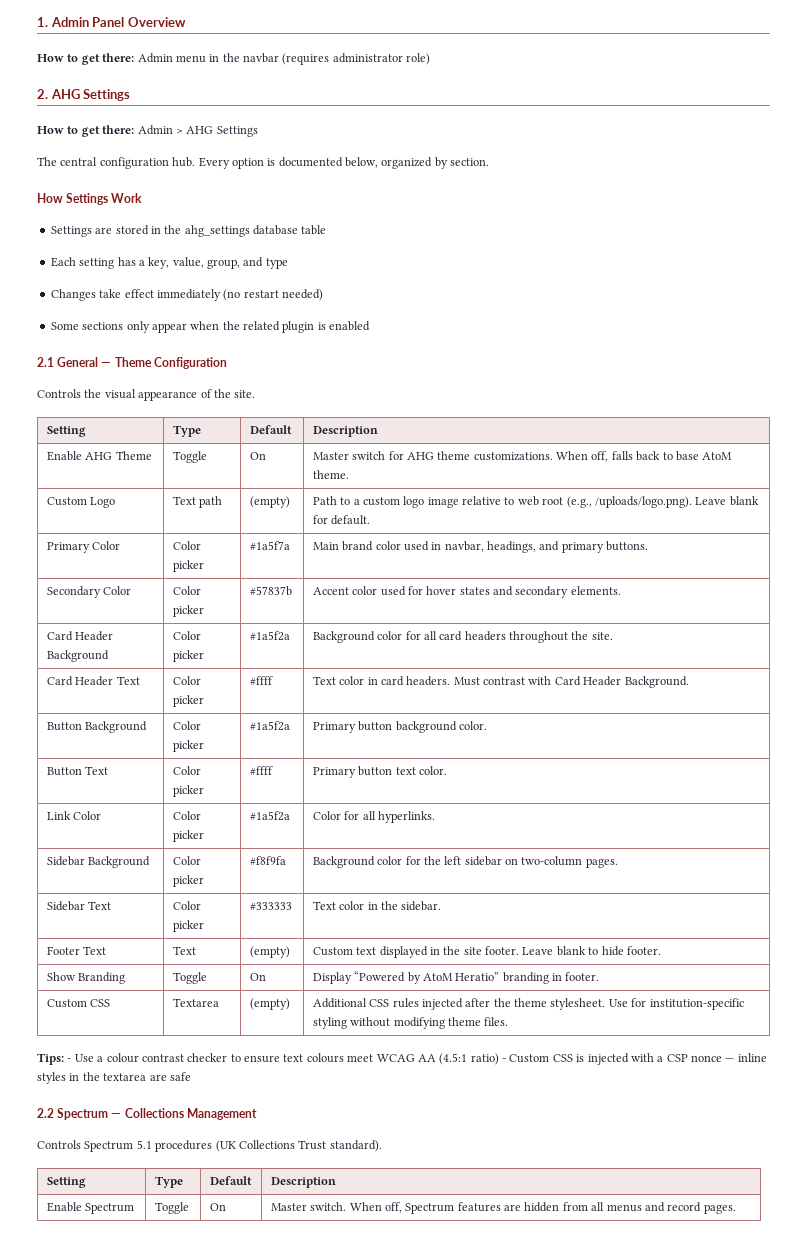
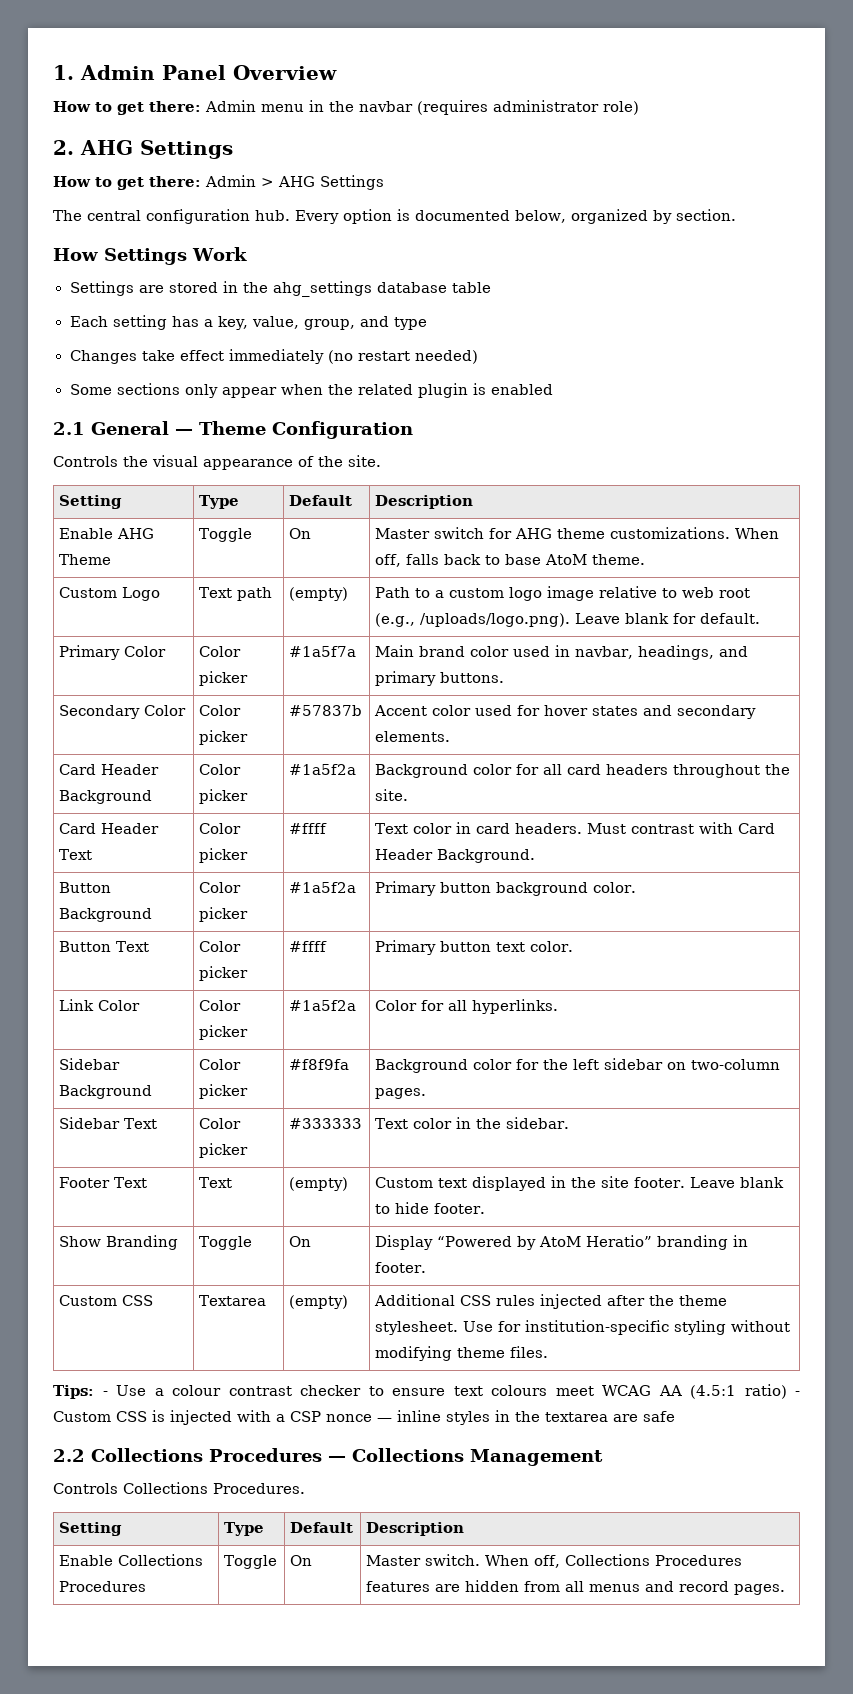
[57,1108,109,1120] Spectrum -> [91,1448,322,1462] Collections Procedures
[84,1140,382,1152] [46,1177,86,1188] [154,1176,183,1188] [209,1176,252,1185] [270,1177,336,1188] [46,1202,135,1214] Spectrum 5.1 procedures (UK Collections Trust standard). // Setting | Type | Default | Description // Enable Spectrum -> [123,1482,305,1494] [59,1522,123,1536] [224,1522,265,1536] [290,1522,354,1533] [366,1522,465,1536] [59,1554,204,1566] [59,1581,147,1592] Collections Procedures. // Setting | Type | Default | Description // Enable Collections Procedures
[405,1203,455,1214] Spectrum -> [565,1554,743,1566] Collections Procedures

